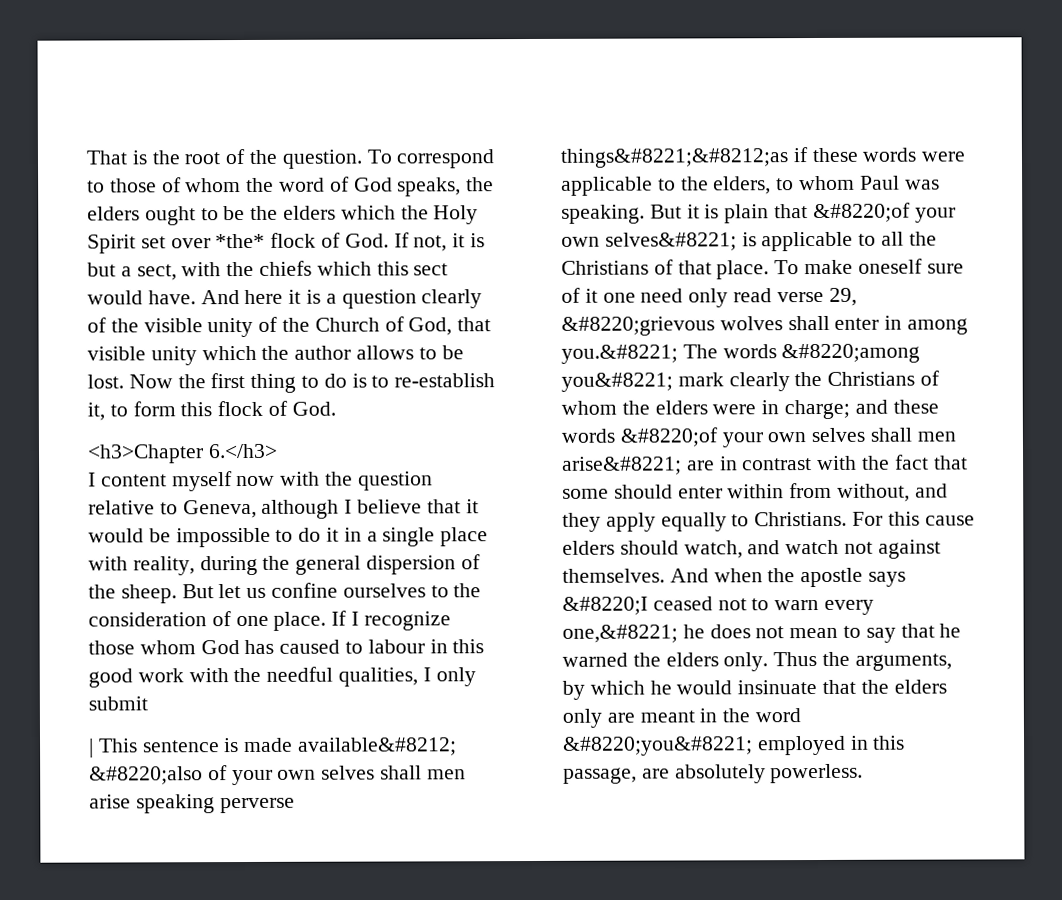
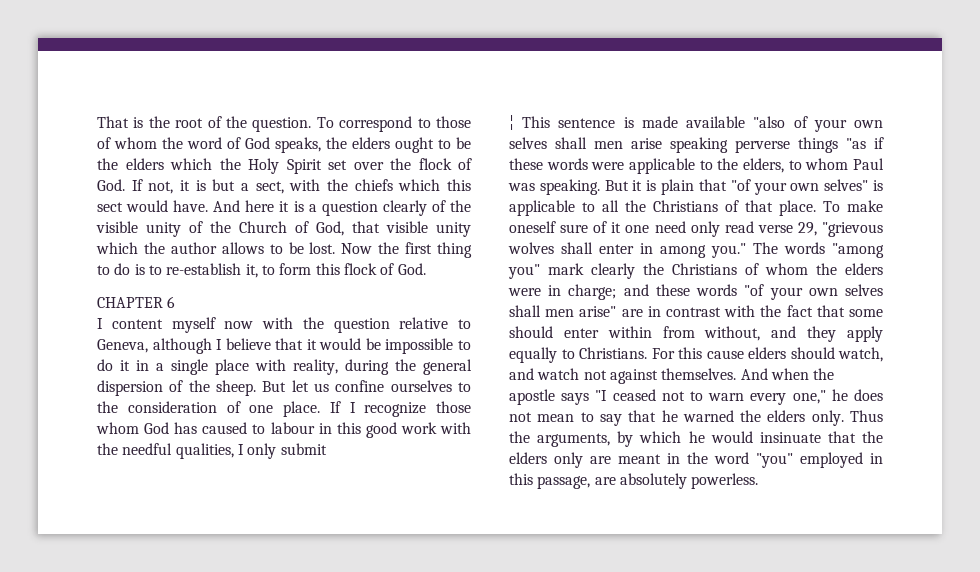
[215,233,266,249] *the* -> [390,158,411,170] the
[87,443,278,464] <h3>Chapter 6.</h3> -> [97,296,176,308] CHAPTER 6
[89,738,94,758] | -> [509,115,514,130] ¦
[298,737,458,756] [89,766,203,785] available&#8212; &#8220;also -> [686,116,786,128] available "also
[560,148,789,168] things&#8221;&#8212;as -> [798,137,866,153] things "as
[812,202,956,223] [561,232,737,251] &#8220;of your own selves&#8221; -> [730,179,869,195] "of your own selves"
[561,316,715,336] &#8220;grievous -> [822,222,883,237] "grievous
[561,344,678,364] you.&#8221; -> [711,243,746,258] you."
[781,343,921,364] [561,372,673,392] &#8220;among you&#8221; -> [832,243,884,258] [508,264,540,279] "among you"
[619,427,956,448] [562,456,682,475] &#8220;of your own selves shall men arise&#8221; -> [744,284,883,300] [509,305,617,317] "of your own selves shall men arise"
[562,596,648,615] &#8220;I -> [595,390,608,401] "I
[562,624,678,643] one,&#8221; -> [792,390,826,404] one,"
[563,736,753,756] &#8220;you&#8221; -> [756,453,793,468] "you"

